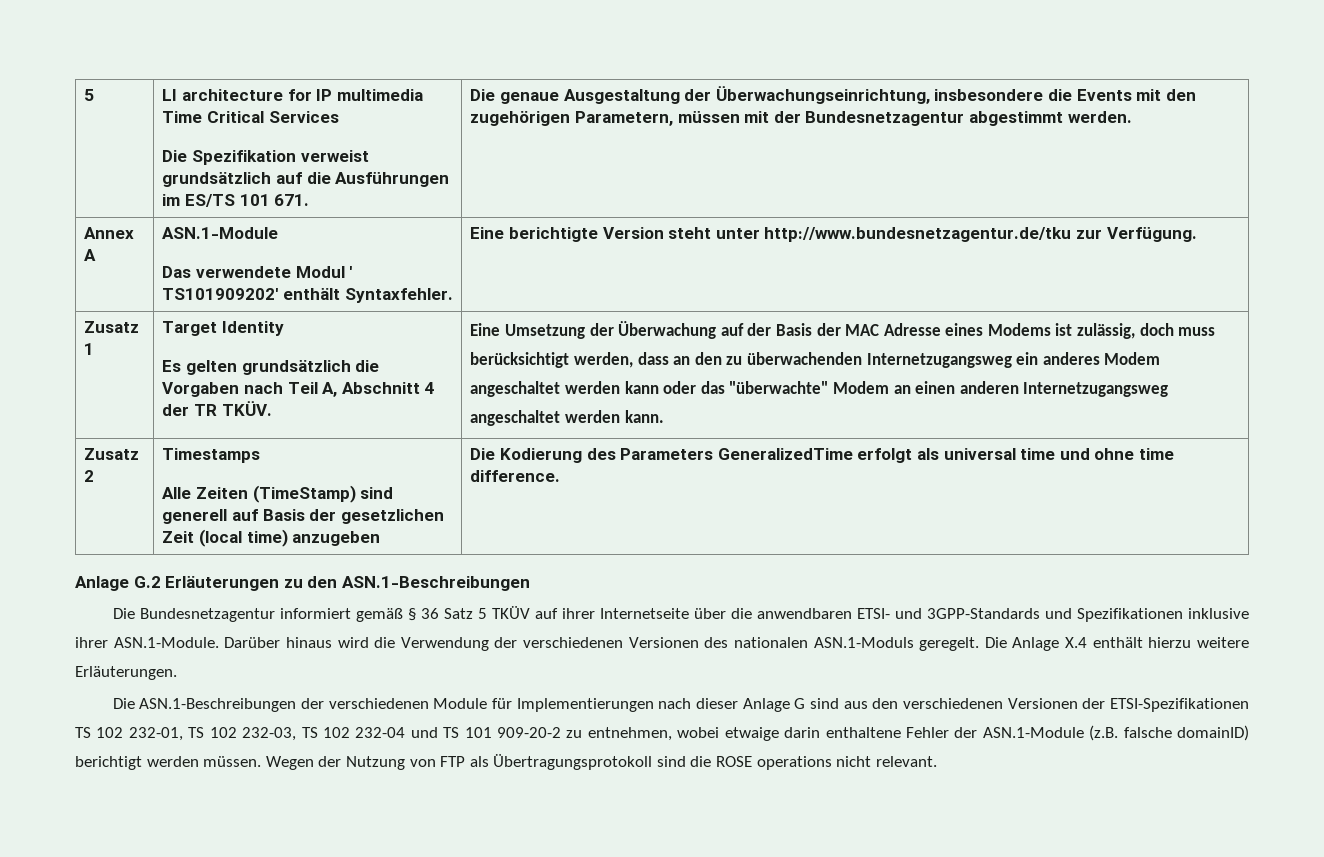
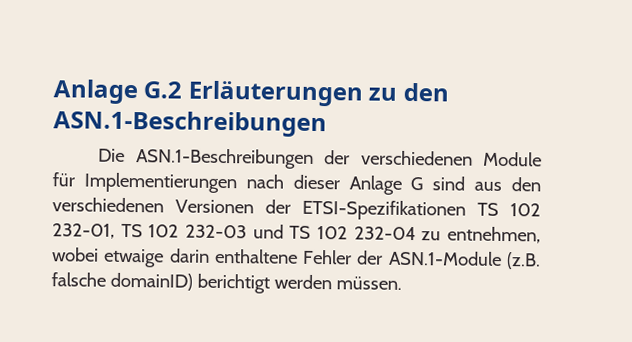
[84,89,95,101] [162,89,423,101] [162,111,339,123] [162,150,369,165] [162,172,450,187] [162,194,310,207] [470,86,1196,104] [470,111,1132,126] [84,227,135,239] [84,249,97,261] [162,227,279,239] [162,266,353,278] [162,288,453,303] [470,227,1197,242] [84,321,140,333] [84,343,95,355] [162,321,284,336] [162,360,380,375] [162,382,435,397] [162,401,272,416] [470,321,1216,339] [470,352,1161,368] [470,381,1169,397] [470,410,664,426] [84,448,140,460] [84,470,95,482] [162,448,261,463] [162,485,394,503] [162,509,444,524] [162,529,381,547] [470,448,1174,463] [470,470,561,482] 5 | LI architecture for IP multimedia Time Critical Services // Die Spezifikation verweist grundsätzlich auf die Ausführungen im ES/TS 101 671. | Die genaue Ausgestaltung der Überwachungseinrichtung, insbesondere die Events mit den zugehörigen Parametern, müssen mit der Bundesnetzagentur abgestimmt werden. // Annex A | ASN.1-Module // Das verwendete Modul ' TS101909202' enthält Syntaxfehler. | Eine berichtigte Version steht unter http://www.bundesnetzagentur.de/tku zur Verfügung. // Zusatz 1 | Target Identity // Es gelten grundsätzlich die Vorgaben nach Teil A, Abschnitt 4 der TR TKÜV. | Eine Umsetzung der Überwachung auf der Basis der MAC Adresse eines Modems ist zulässig, doch muss berücksichtigt werden, dass an den zu überwachenden Internetzugangsweg ein anderes Modem angeschaltet werden kann oder das "überwachte" Modem an einen anderen Internetzugangsweg angeschaltet werden kann. // Zusatz 2 | Timestamps // Alle Zeiten (TimeStamp) sind generell auf Basis der gesetzlichen Zeit (local time) anzugeben | Die Kodierung des Parameters GeneralizedTime erfolgt als universal time und ohne time difference. // -> (53, 92) none
[112,606,1249,622] [75,637,1249,651] [75,666,177,680] // Die Bundesnetzagentur informiert gemäß § 36 Satz 5 TKÜV auf ihrer Internetseite über die anwendbaren ETSI- und 3GPP-Standards und Spezifikationen inklusive ihrer ASN.1-Module. Darüber hinaus wird die Verwendung der verschiedenen Versionen des nationalen ASN.1-Moduls geregelt. Die Anlage X.4 enthält hierzu weitere Erläuterungen. -> (327, 124) none
[242,727,297,741] 232-03, -> [185,224,284,239] 232-03 und
[410,727,561,738] und TS 101 909-20-2 -> (416, 233) none
[265,754,937,770] Wegen der Nutzung von FTP als Übertragungsprotokoll sind die ROSE operations nicht relevant. -> (402, 283) none

